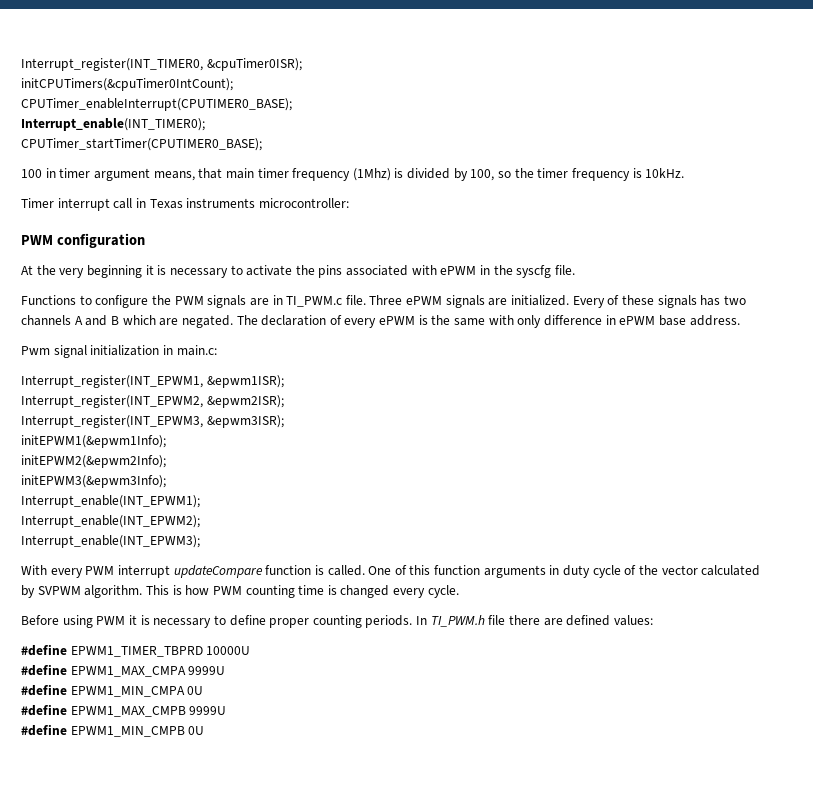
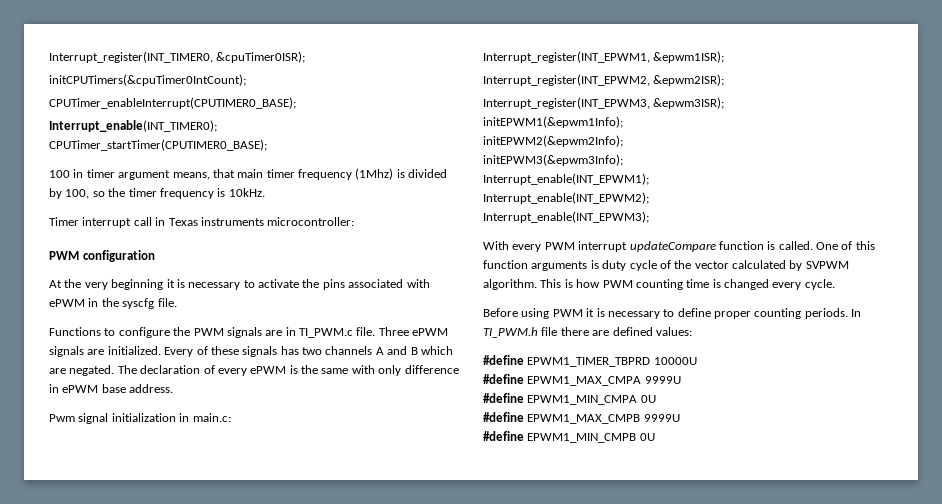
[549,565,560,575] in -> [590,260,599,269] is

